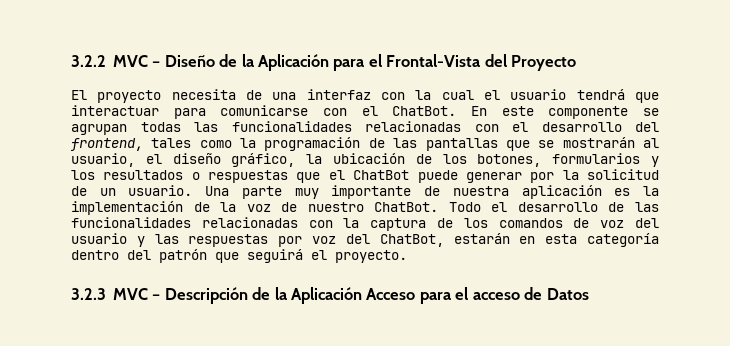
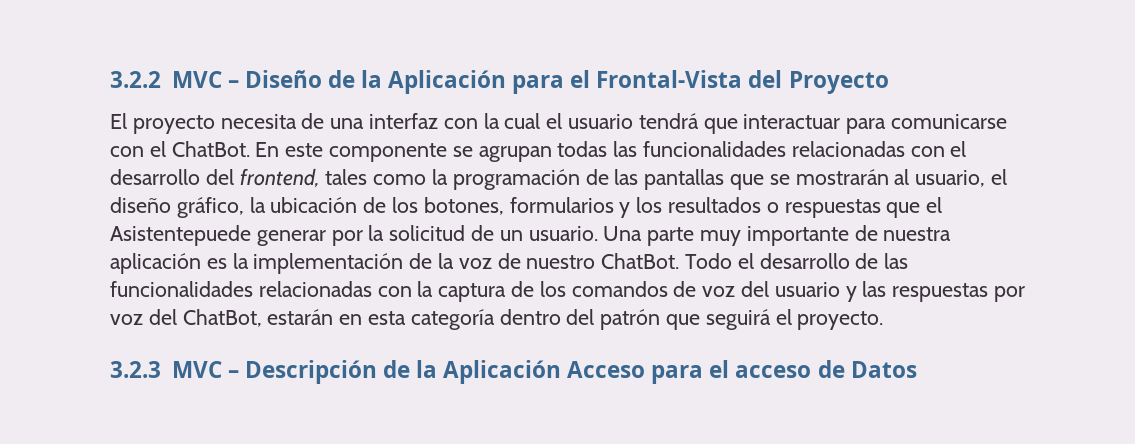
[353,170,458,183] ChatBot puede -> [110,225,251,246] Asistentepuede

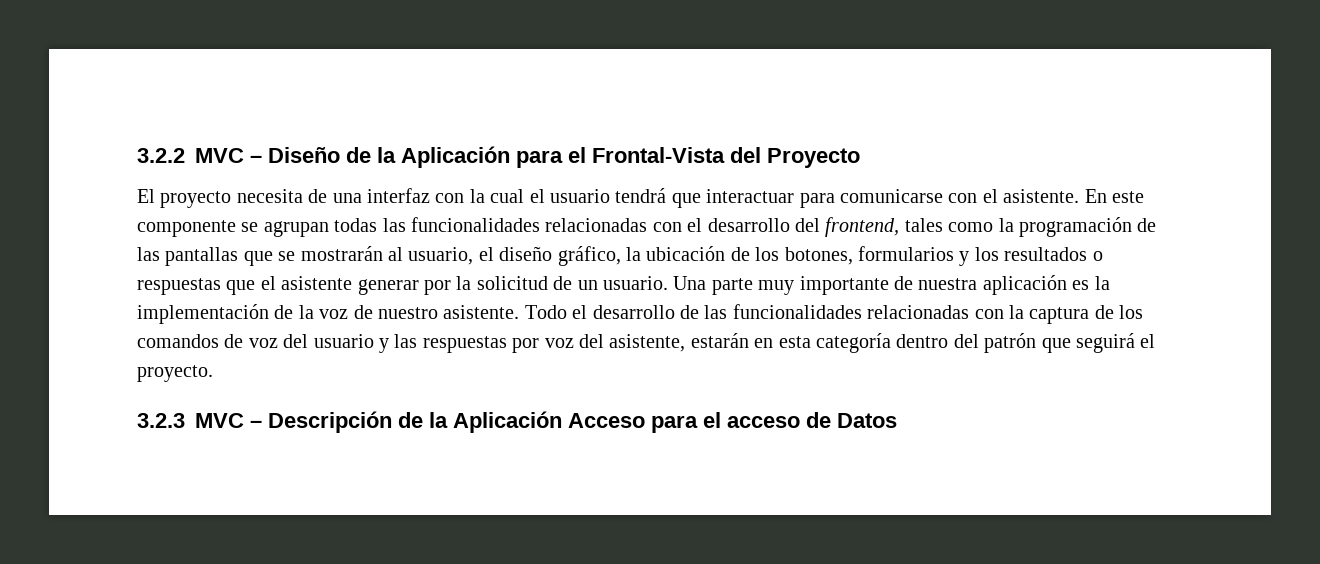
[171,141,250,157] ChatBot. -> [1003,189,1080,203] asistente.
[110,225,251,246] Asistentepuede -> [281,276,353,290] asistente
[601,253,680,269] ChatBot. -> [443,305,520,319] asistente.
[182,309,262,327] ChatBot, -> [609,334,686,352] asistente,

